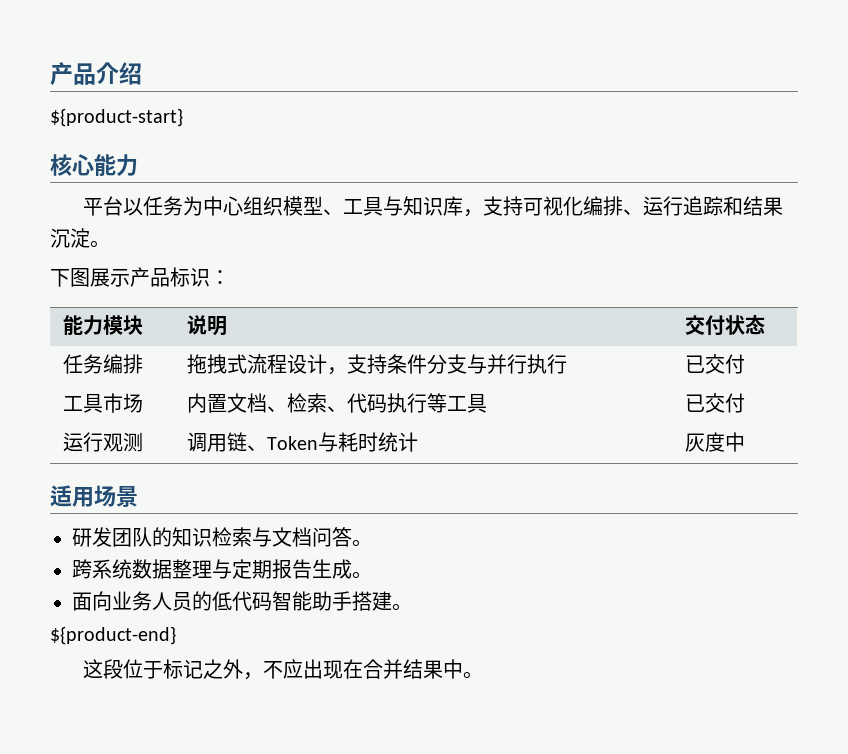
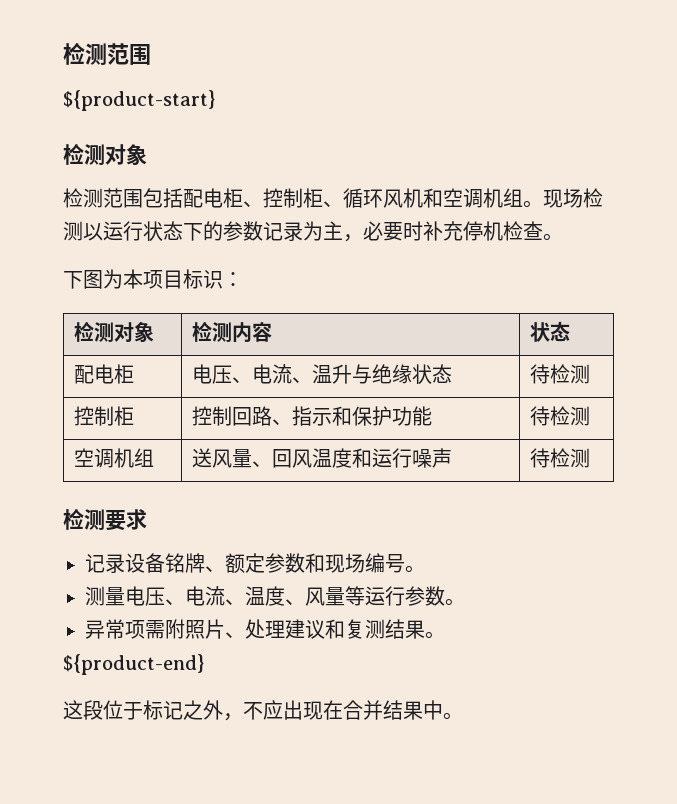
[50,62,142,86] 产品介绍 -> [63,42,151,65] 检测范围
[50,154,138,176] [82,196,783,217] [50,228,90,248] 核心能力 // 平台以任务为中心组织模型、工具与知识库，支持可视化编排、运行追踪和结果沉淀 -> [63,143,147,165] [63,188,603,208] [63,221,543,242] 检测对象 // 检测范围包括配电柜、控制柜、循环风机和空调机组。现场检测以运行状态下的参数记录为主，必要时补充停机检查
[90,267,170,287] 展示产品 -> [103,269,183,289] 为本项目
[62,315,143,335] [186,315,227,336] [684,314,765,336] [62,354,143,374] [186,354,567,375] [684,354,745,374] [62,393,143,413] [186,393,487,413] [684,393,745,413] [62,432,143,452] [186,432,418,452] [684,432,745,452] [50,485,138,507] [72,527,372,547] [72,559,372,579] [72,591,392,611] 能力模块 | 说明 | 交付状态 // 任务编排 | 拖拽式流程设计，支持条件分支与并行执行 | 已交付 // 工具市场 | 内置文档、检索、代码执行等工具 | 已交付 // 运行观测 | 调用链、Token与耗时统计 | 灰度中 // 适用场景 // 研发团队的知识检索与文档问答。 // 跨系统数据整理与定期报告生成。 // 面向业务人员的低代码智能助手搭建 -> [73,321,154,342] [191,321,272,343] [529,321,570,342] [73,364,134,384] [191,364,452,384] [529,364,590,384] [73,406,134,426] [191,406,432,426] [529,406,590,426] [73,448,154,468] [191,448,452,468] [529,448,590,468] [63,508,147,531] [85,553,425,573] [85,586,465,606] [85,619,425,639] 检测对象 | 检测内容 | 状态 // 配电柜 | 电压、电流、温升与绝缘状态 | 待检测 // 控制柜 | 控制回路、指示和保护功能 | 待检测 // 空调机组 | 送风量、回风温度和运行噪声 | 待检测 // 检测要求 // 记录设备铭牌、额定参数和现场编号。 // 测量电压、电流、温度、风量等运行参数。 // 异常项需附照片、处理建议和复测结果

